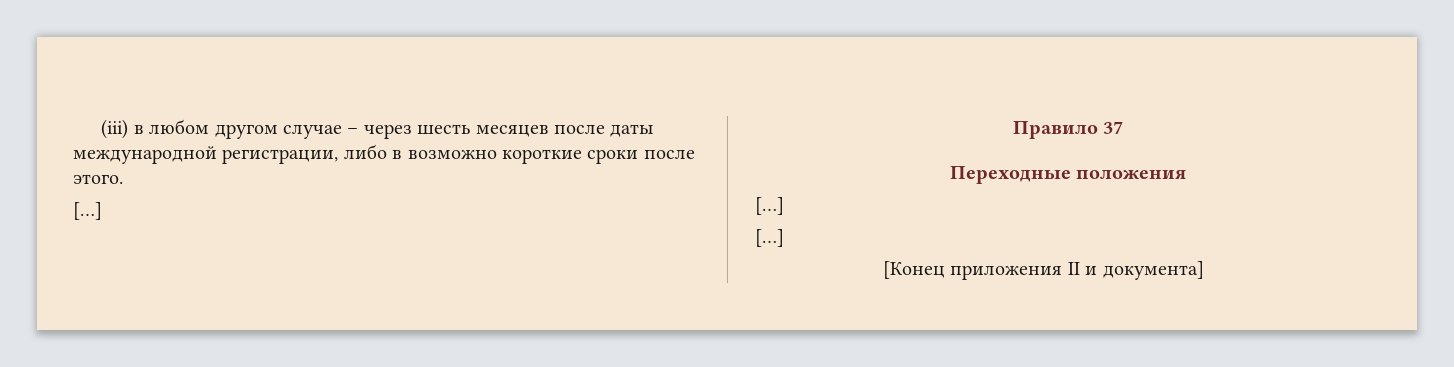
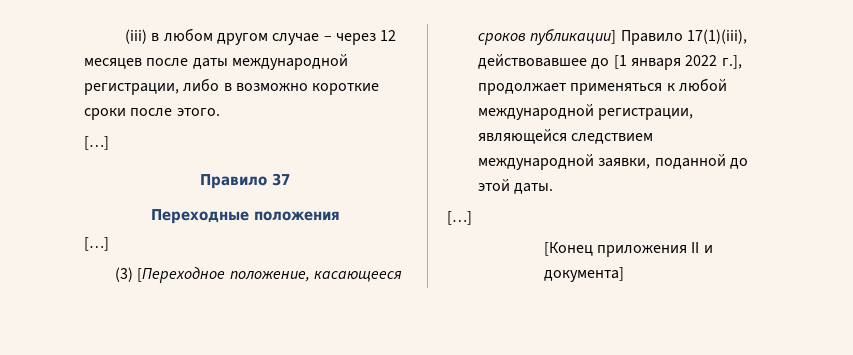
[417,124,471,135] шесть -> [380,30,397,41] 12
(784, 206) none -> [115,267,403,283] [478,29,748,45] [478,54,742,70] [478,78,728,95] [478,104,694,120] [478,129,654,144] [478,154,749,170] [478,179,554,194] // (3) [Переходное положение, касающееся сроков публикации] Правило 17(1)(iii), действовавшее до [1 января 2022 г.], продолжает применяться к любой международной регистрации, являющейся следствием международной заявки, поданной до этой даты.

